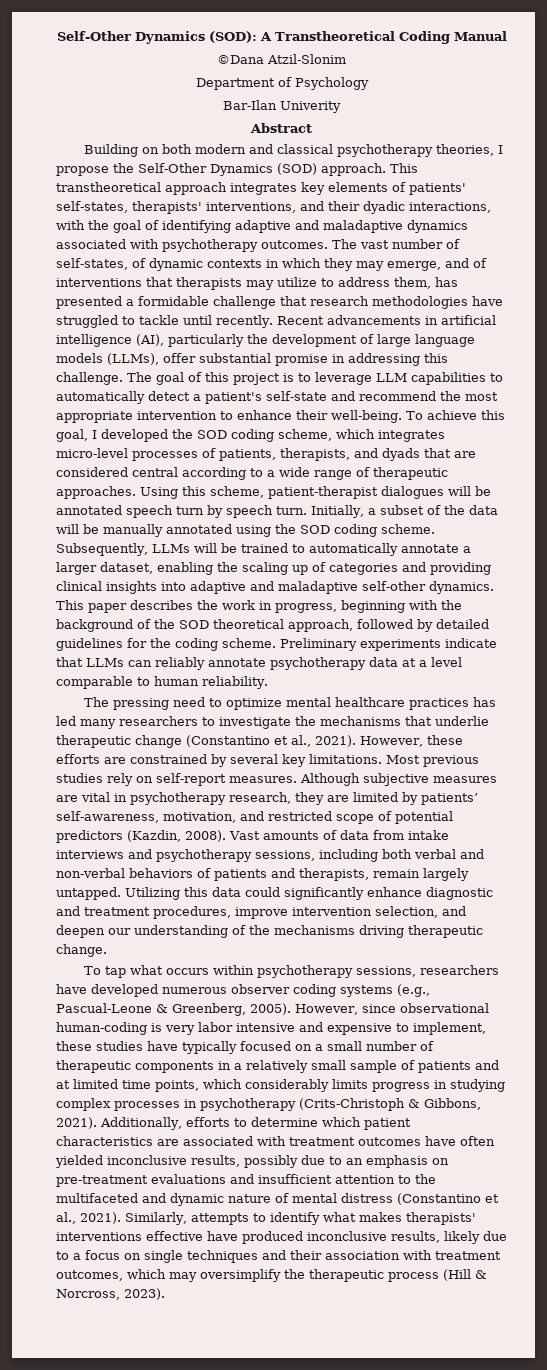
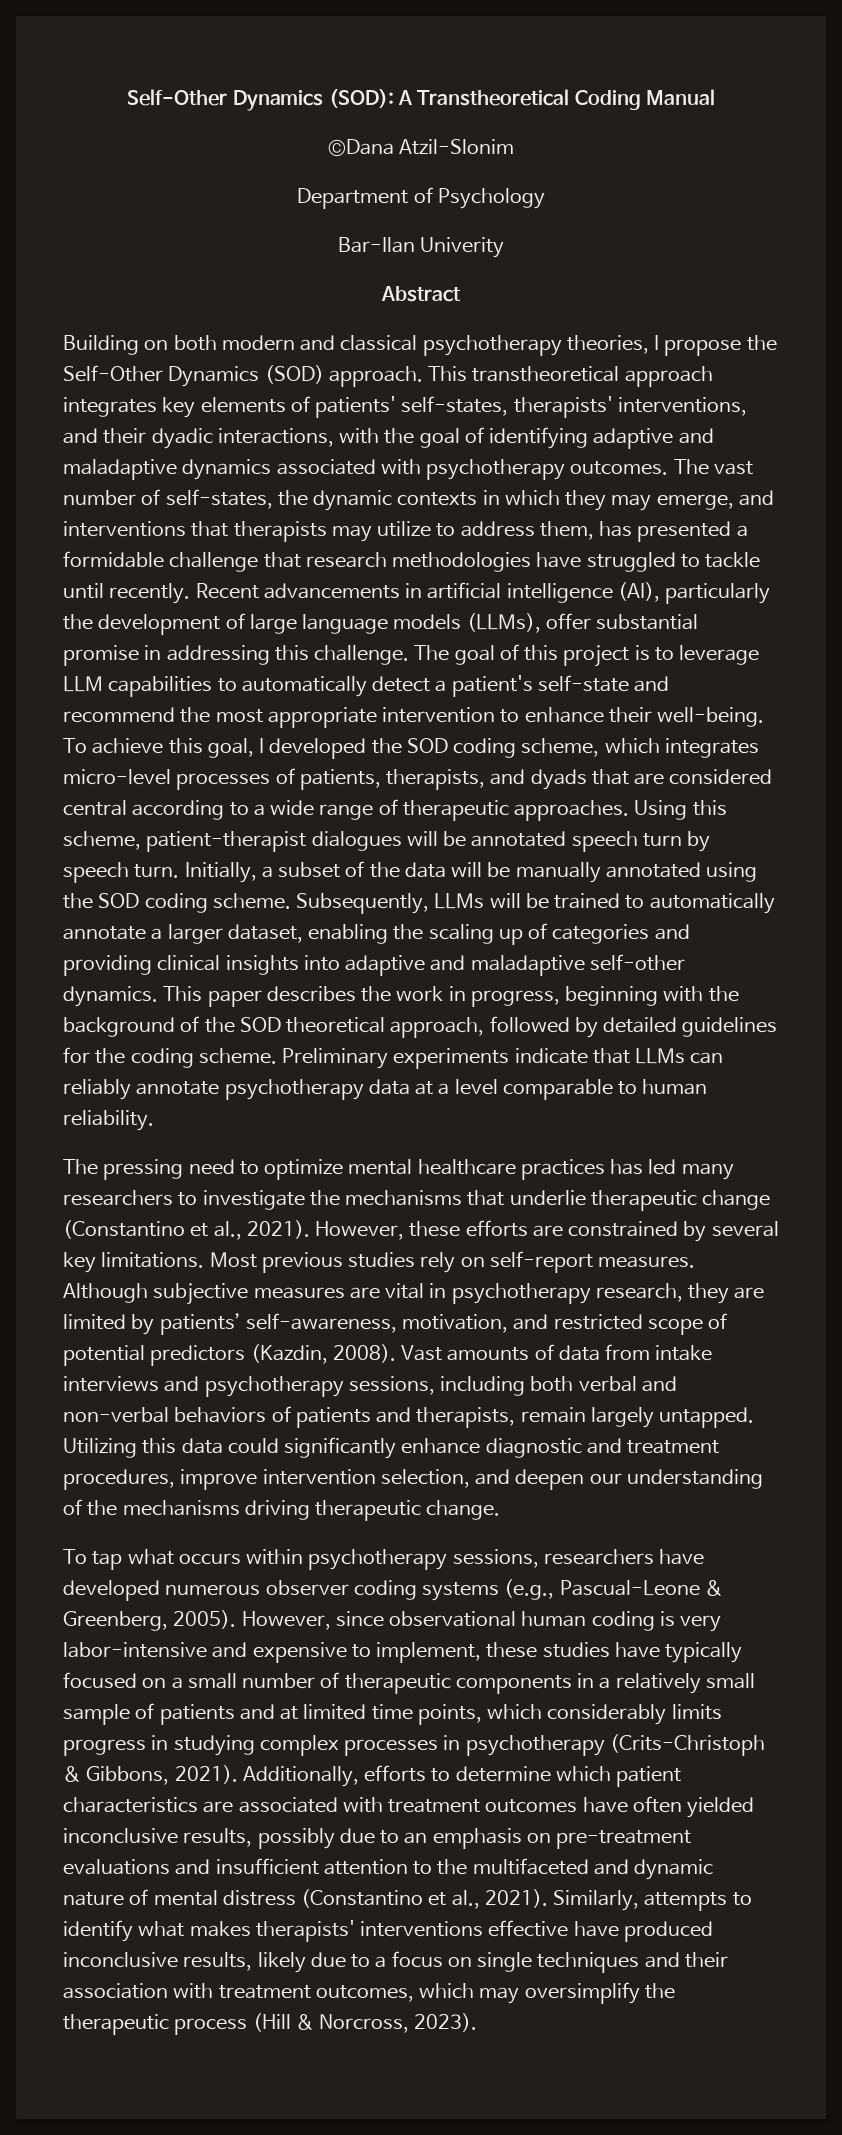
[132,258,146,268] of -> [277,490,308,506] the
[473,258,487,268] of -> (774, 498) none
[56,1022,295,1035] human-coding is very labor intensive -> [521,1611,722,1632] [63,1642,207,1658] human coding is very labor-intensive

